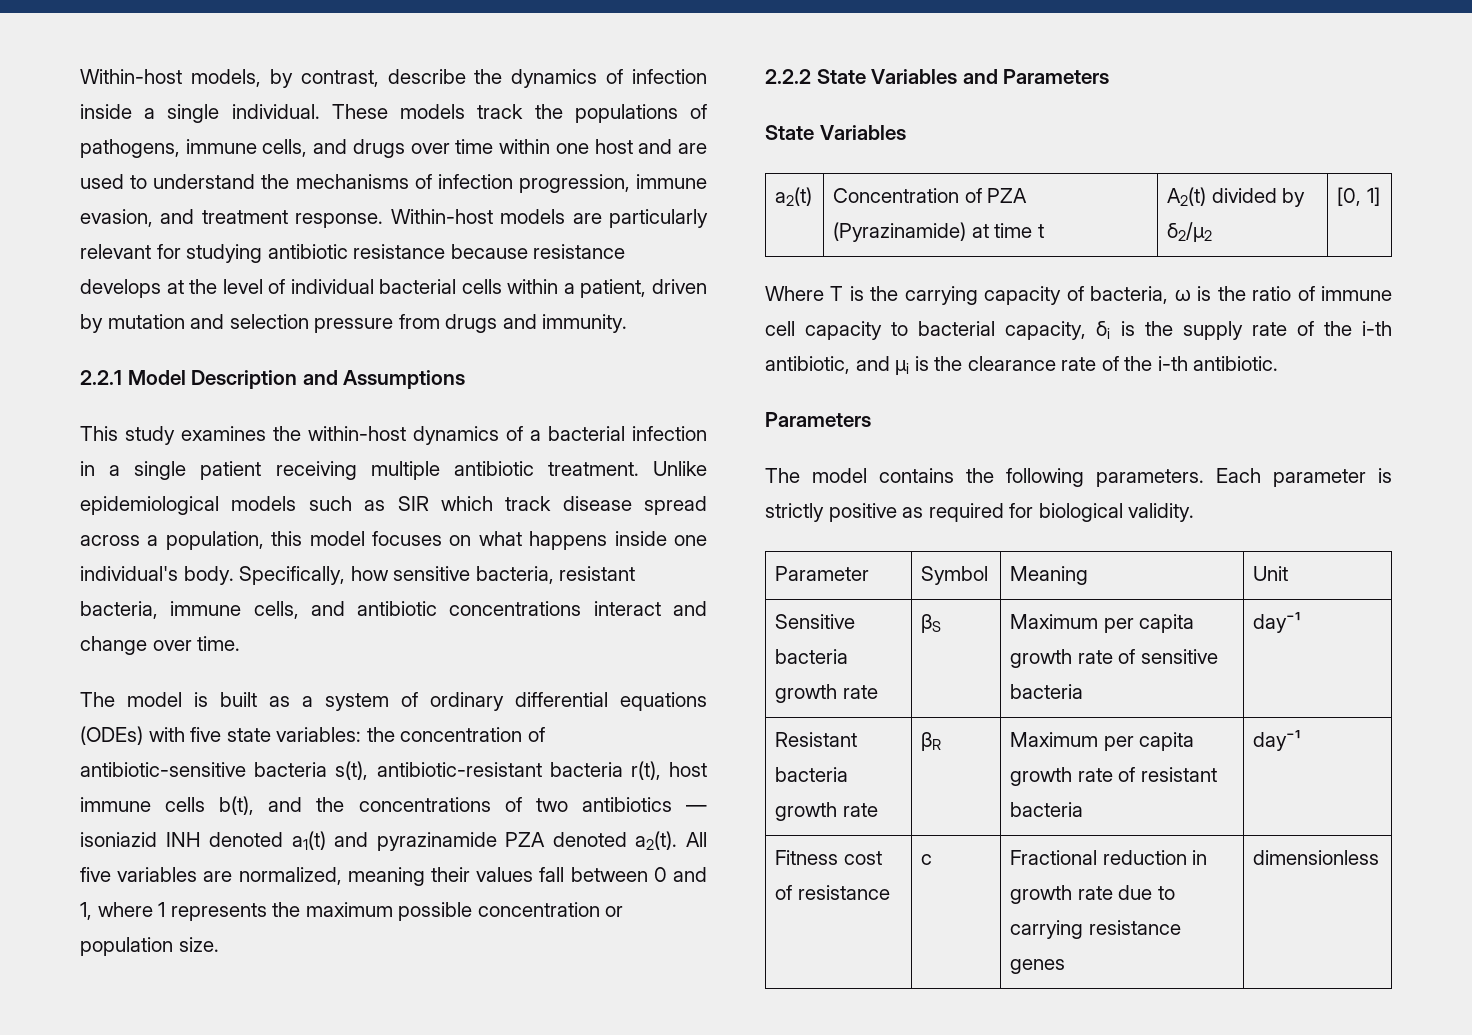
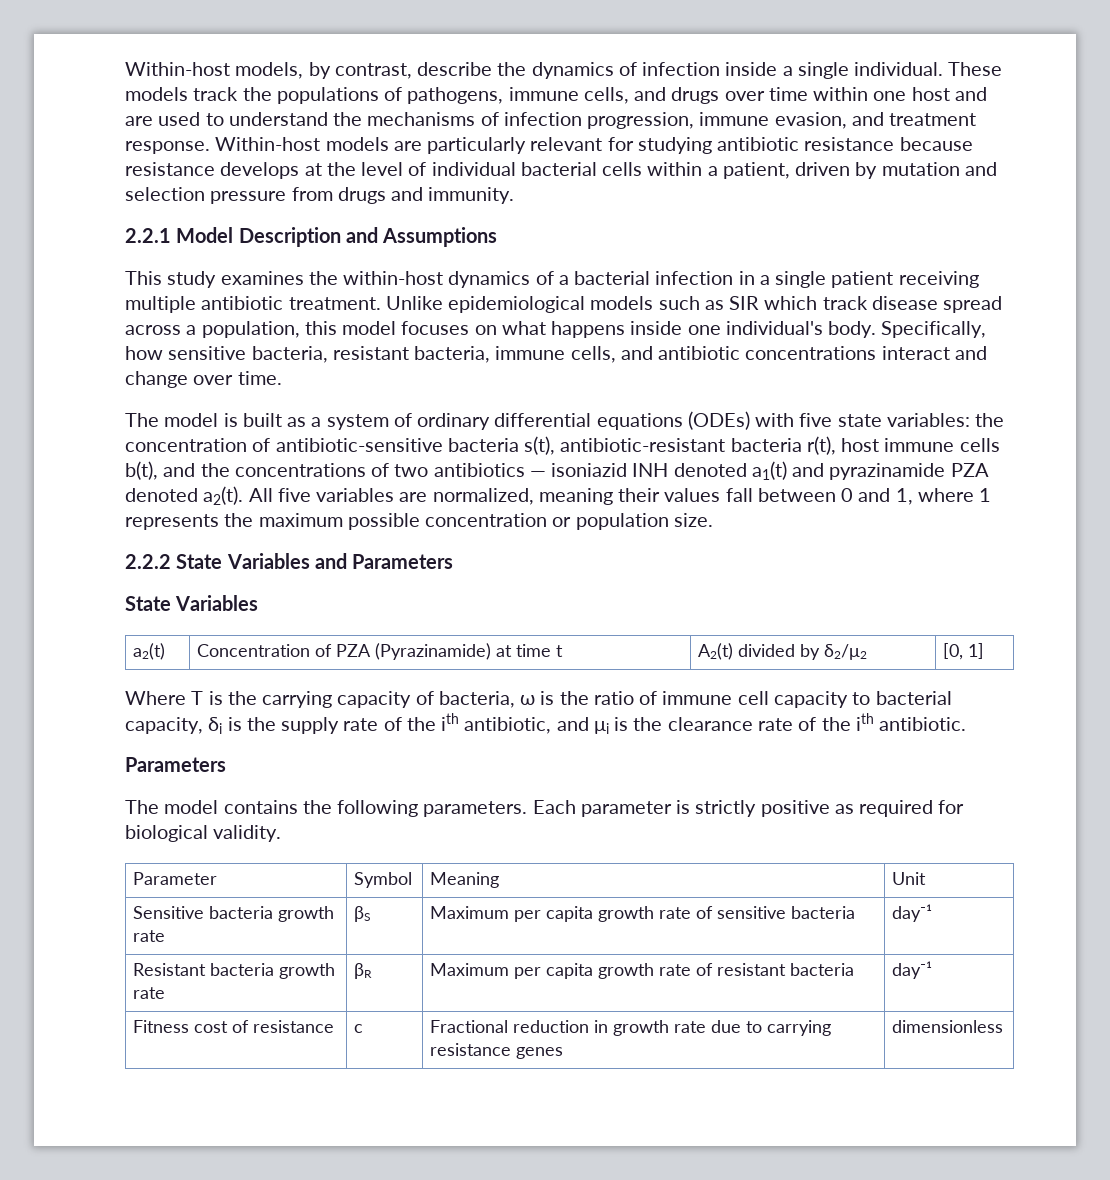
[1362,321,1392,336] i-th -> [441,713,460,731] ith
[1157,356,1188,371] i-th -> [855,713,874,731] ith

